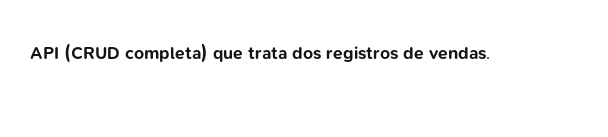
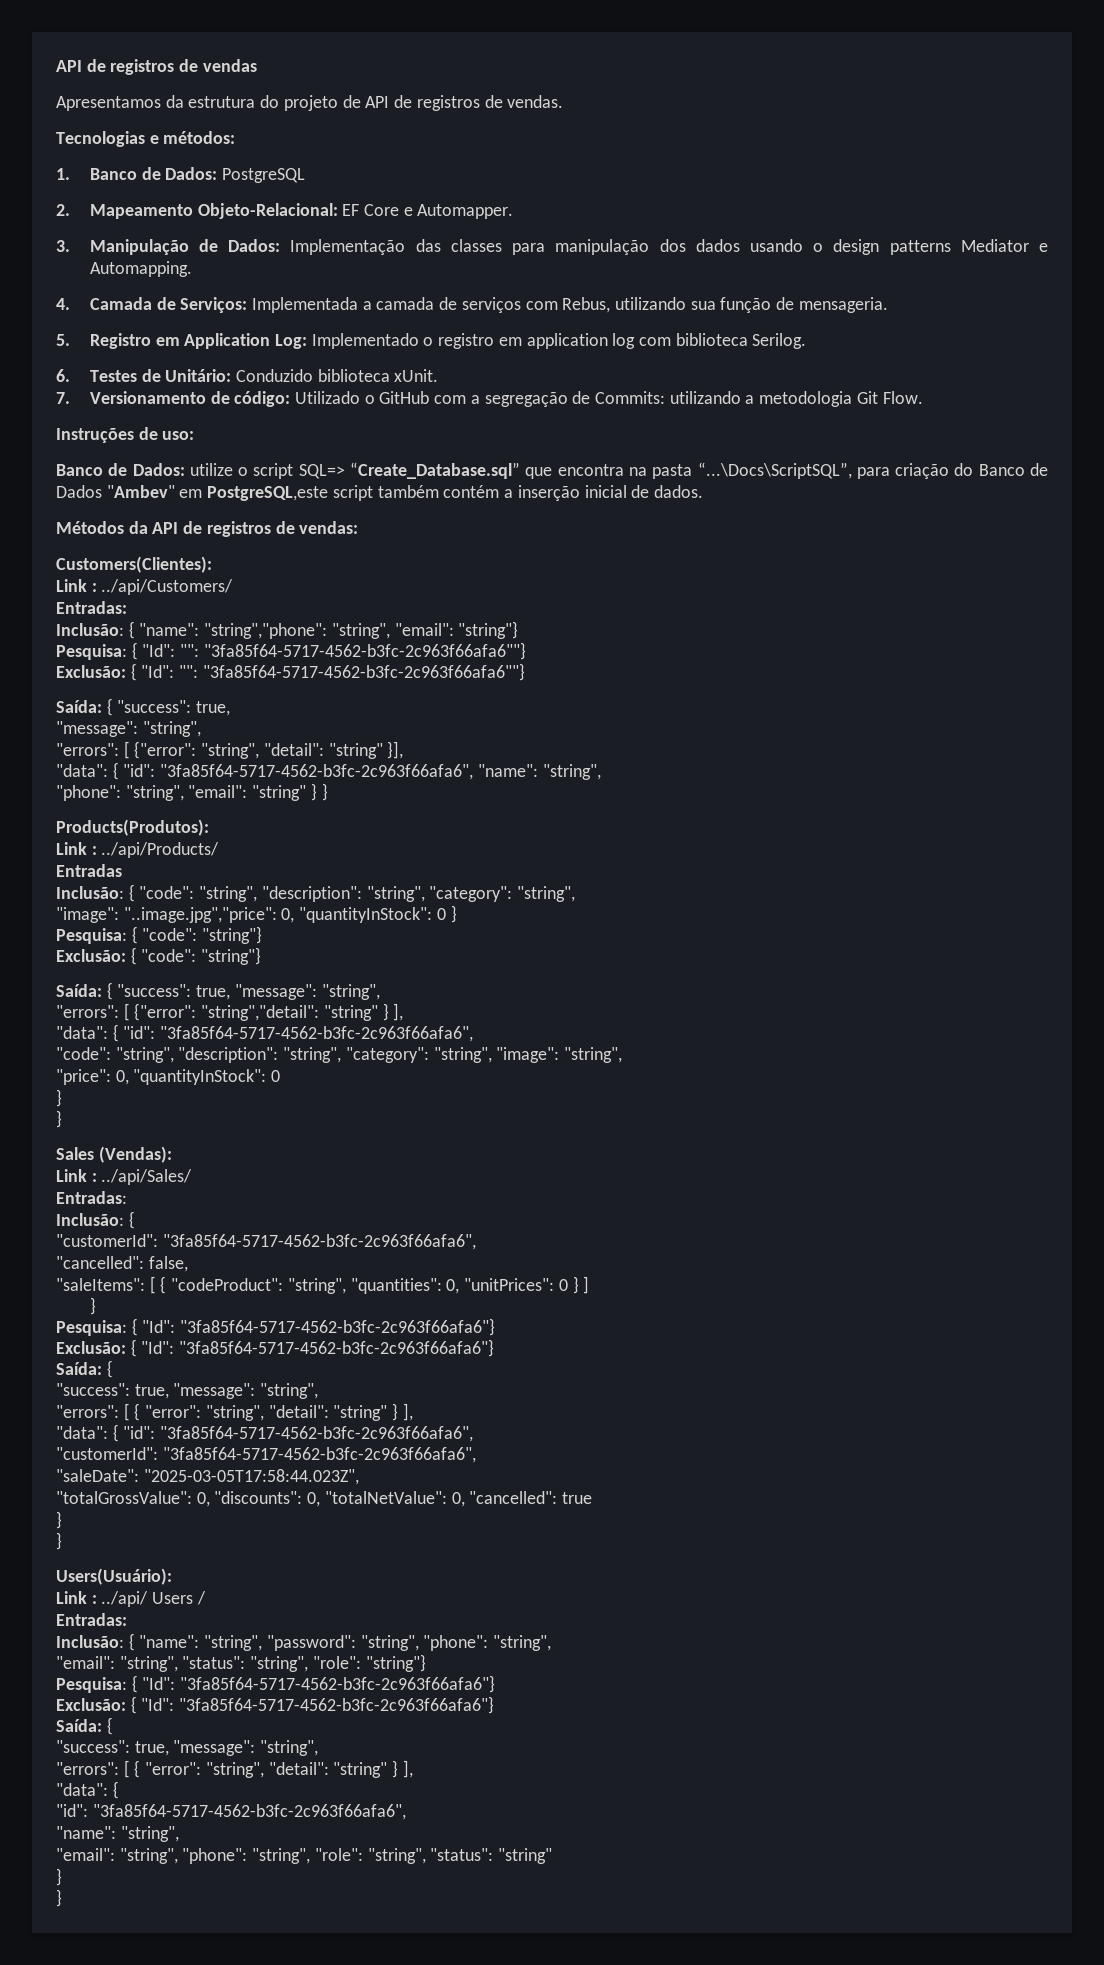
[30,43,490,63] API (CRUD completa) que trata dos registros de vendas. -> [56,59,257,75] [56,95,564,111] [56,131,236,147] [56,167,305,183] [56,203,514,219] [56,239,1049,255] [89,261,192,277] [56,297,888,313] [56,333,807,349] [56,369,439,382] [56,391,923,407] [56,427,195,443] [56,462,1048,479] [56,485,703,501] [56,521,359,537] [56,556,212,573] [56,579,234,595] [56,601,127,614] [56,621,519,639] [56,642,526,660] [56,663,525,681] [56,698,231,716] [56,721,201,737] [56,741,404,759] [56,762,601,780] [56,783,328,801] [56,819,209,836] [56,842,220,858] [56,864,122,877] [56,884,576,902] [56,905,457,923] [56,926,263,944] [56,947,262,965] [56,982,380,1000] [56,1003,404,1021] [56,1024,474,1042] [56,1047,623,1063] [56,1069,281,1085] [56,1089,62,1107] [56,1110,62,1128] [56,1146,172,1163] [56,1169,193,1185] [56,1191,127,1204] [56,1211,135,1229] [56,1234,476,1250] [56,1256,188,1272] [56,1276,590,1294] [89,1297,96,1315] [56,1318,496,1336] [56,1339,495,1357] [56,1360,113,1378] [56,1383,319,1399] [56,1403,413,1421] [56,1424,474,1442] [56,1447,476,1463] [56,1469,359,1485] [56,1491,593,1507] [56,1511,62,1529] [56,1532,62,1550] [56,1568,172,1585] [56,1591,206,1607] [56,1613,127,1626] [56,1633,552,1651] [56,1654,426,1672] [56,1675,496,1693] [56,1696,495,1714] [56,1717,113,1735] [56,1740,319,1756] [56,1760,413,1778] [56,1781,119,1799] [56,1804,406,1820] [56,1826,179,1842] [56,1848,553,1864] [56,1868,62,1886] [56,1889,62,1907] API de registros de vendas // Apresentamos da estrutura do projeto de API de registros de vendas. // Tecnologias e métodos: // 1. Banco de Dados: PostgreSQL // 2. Mapeamento Objeto-Relacional: EF Core e Automapper. // 3. Manipulação de Dados: Implementação das classes para manipulação dos dados usando o design patterns Mediator e Automapping. // 4. Camada de Serviços: Implementada a camada de serviços com Rebus, utilizando sua função de mensageria. // 5. Registro em Application Log: Implementado o registro em application log com biblioteca Serilog. // 6. Testes de Unitário: Conduzido biblioteca xUnit. // 7. Versionamento de código: Utilizado o GitHub com a segregação de Commits: utilizando a metodologia Git Flow. // Instruções de uso: // Banco de Dados: utilize o script SQL=> “Create_Database.sql” que encontra na pasta “...\Docs\ScriptSQL”, para criação do Banco de Dados "Ambev" em PostgreSQL,este script também contém a inserção inicial de dados. // Métodos da API de registros de vendas: // Customers(Clientes): // Link : ../api/Customers/ // Entradas: // Inclusão: { "name": "string","phone": "string", "email": "string"} // Pesquisa: { "Id": "": "3fa85f64-5717-4562-b3fc-2c963f66afa6""} // Exclusão: { "Id": "": "3fa85f64-5717-4562-b3fc-2c963f66afa6""} // Saída: { "success": true, // "message": "string", // "errors": [ {"error": "string", "detail": "string" }], // "data": { "id": "3fa85f64-5717-4562-b3fc-2c963f66afa6", "name": "string", // "phone": "string", "email": "string" } } // Products(Produtos): // Link : ../api/Products/ // Entradas // Inclusão: { "code": "string", "description": "string", "category": "string", // "image": "..image.jpg","price": 0, "quantityInStock": 0 } // Pesquisa: { "code": "string"} // Exclusão: { "code": "string"} // Saída: { "success": true, "message": "string", // "errors": [ {"error": "string","detail": "string" } ], // "data": { "id": "3fa85f64-5717-4562-b3fc-2c963f66afa6", // "code": "string", "description": "string", "category": "string", "image": "string", // "price": 0, "quantityInStock": 0 // } // } // Sales (Vendas): // Link : ../api/Sales/ // Entradas: // Inclusão: { // "customerId": "3fa85f64-5717-4562-b3fc-2c963f66afa6", // "cancelled": false, // "saleItems": [ { "codeProduct": "string", "quantities": 0, "unitPrices": 0 } ] // } // Pesquisa: { "Id": "3fa85f64-5717-4562-b3fc-2c963f66afa6"} // Exclusão: { "Id": "3fa85f64-5717-4562-b3fc-2c963f66afa6"} // Saída: { // "success": true, "message": "string", // "errors": [ { "error": "string", "detail": "string" } ], // "data": { "id": "3fa85f64-5717-4562-b3fc-2c963f66afa6", // "customerId": "3fa85f64-5717-4562-b3fc-2c963f66afa6", // "saleDate": "2025-03-05T17:58:44.023Z", // "totalGrossValue": 0, "discounts": 0, "totalNetValue": 0, "cancelled": true // } // } // Users(Usuário): // Link : ../api/ Users / // Entradas: // Inclusão: { "name": "string", "password": "string", "phone": "string", // "email": "string", "status": "string", "role": "string"} // Pesquisa: { "Id": "3fa85f64-5717-4562-b3fc-2c963f66afa6"} // Exclusão: { "Id": "3fa85f64-5717-4562-b3fc-2c963f66afa6"} // Saída: { // "success": true, "message": "string", // "errors": [ { "error": "string", "detail": "string" } ], // "data": { // "id": "3fa85f64-5717-4562-b3fc-2c963f66afa6", // "name": "string", // "email": "string", "phone": "string", "role": "string", "status": "string" // } // }

